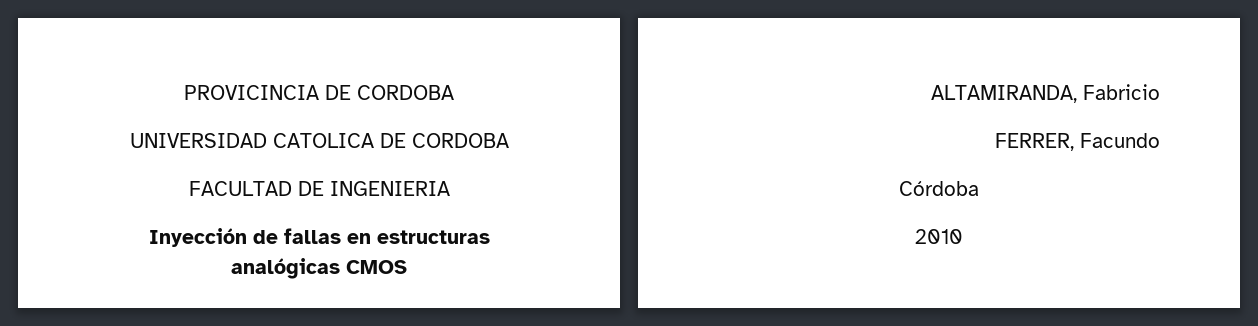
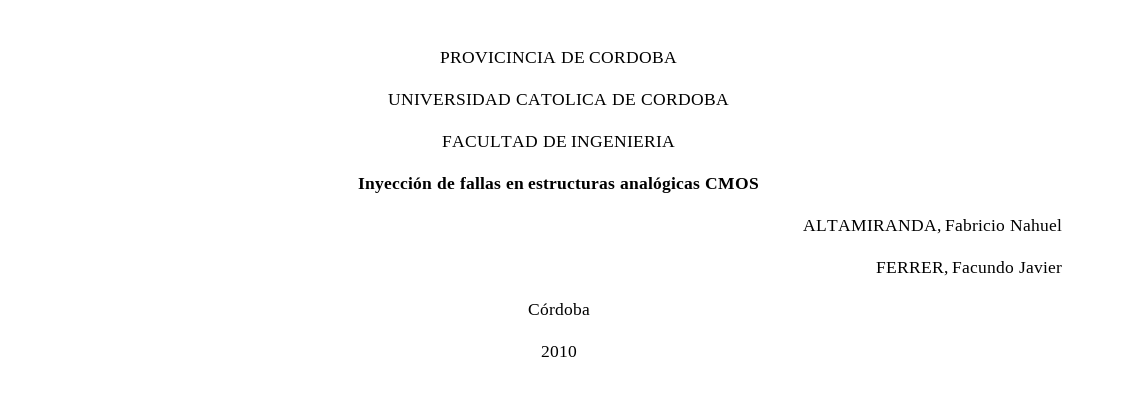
(1160, 92) none -> [1010,219,1062,231] Nahuel
(1160, 140) none -> [1019,262,1062,273] Javier

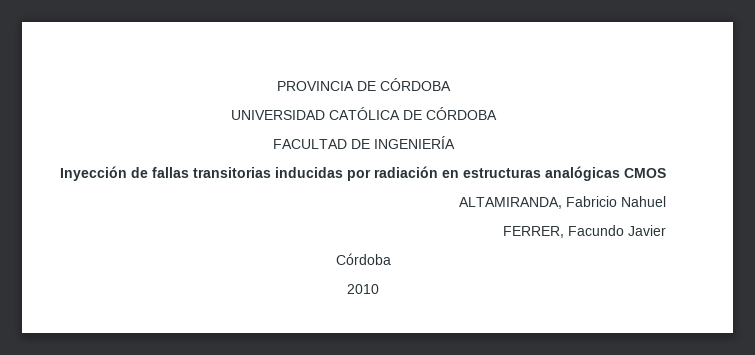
[439,52,678,63] [388,94,729,105] PROVICINCIA DE CORDOBA // UNIVERSIDAD CATOLICA DE CORDOBA -> [276,78,451,91] [230,107,497,120] PROVINCIA DE CÓRDOBA // UNIVERSIDAD CATÓLICA DE CÓRDOBA
[571,136,676,147] INGENIERIA -> [373,136,455,149] INGENIERÍA
(501, 183) none -> [193,166,438,181] transitorias inducidas por radiación

